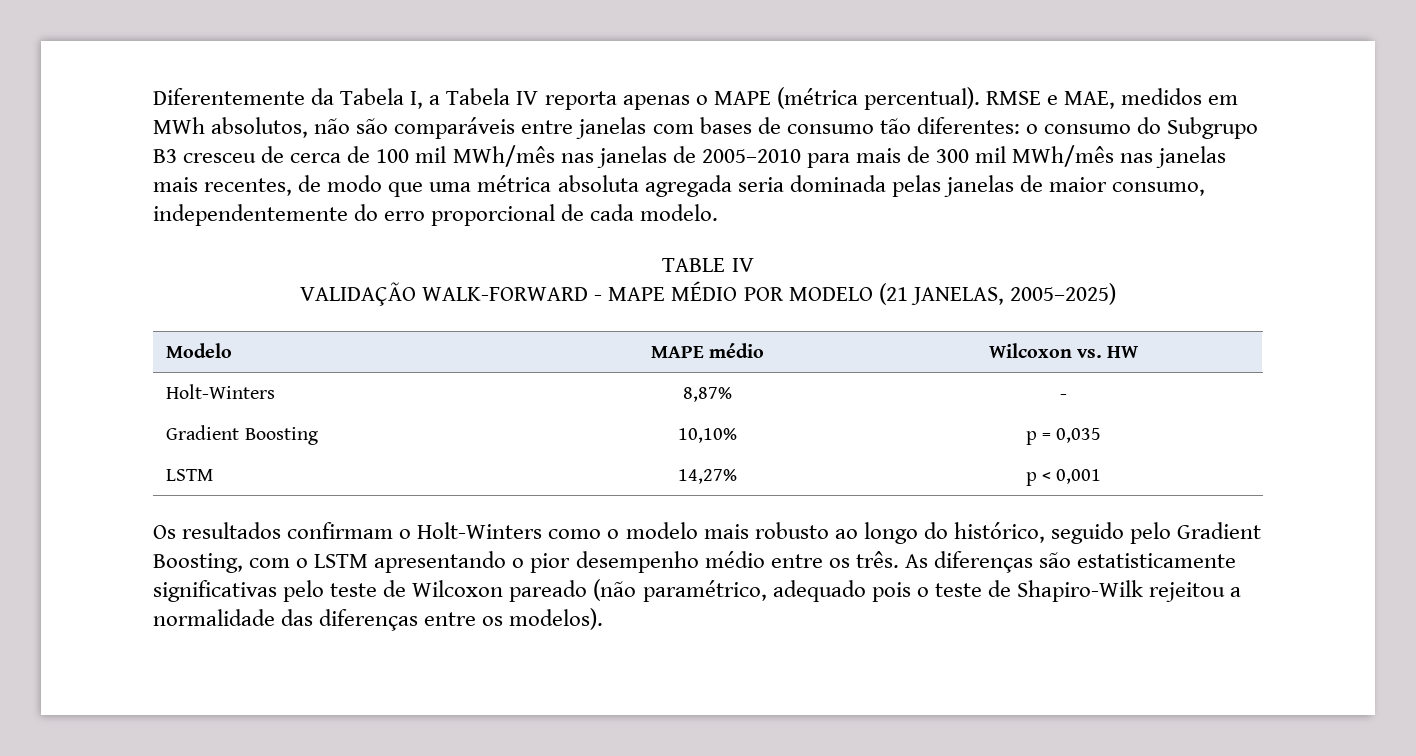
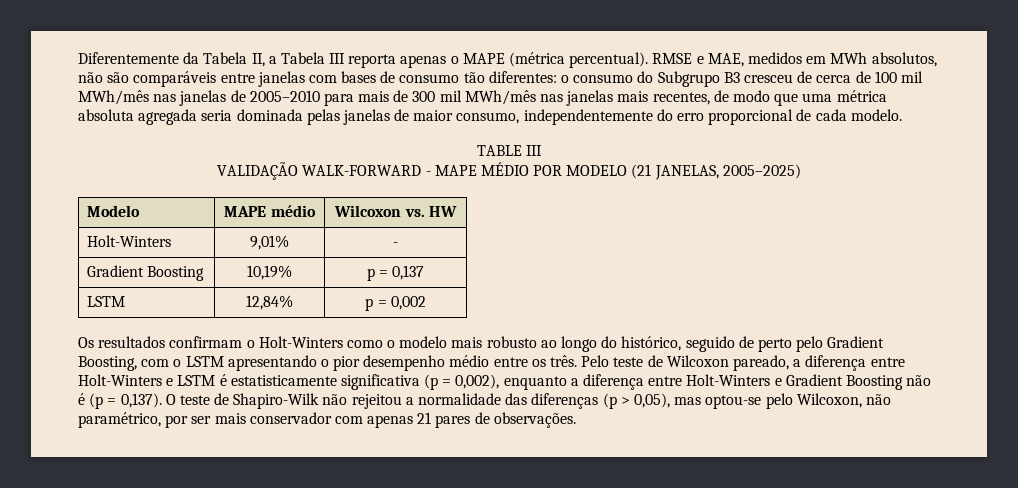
[410,91,424,109] I, -> [251,53,265,67] II,
[516,91,539,105] IV -> [329,53,346,64] III
[731,258,754,272] IV -> [526,145,543,156] III
[683,387,732,402] 8,87% -> [250,235,289,250] 9,01%
[678,428,737,443] [1025,428,1102,445] 10,10% | p = 0,035 -> [247,265,292,280] [366,265,425,281] 10,19% | p = 0,137
[678,469,737,484] [1025,469,1102,486] 14,27% | p < 0,001 -> [246,295,293,310] [365,296,426,311] 12,84% | p = 0,002
(1125, 533) none -> [738,336,792,352] de perto
[904,551,1237,573] [153,579,929,602] As diferenças são estatisticamente significativas pelo teste de Wilcoxon pareado (não paramétrico, adequado pois o -> [581,355,905,371] [78,374,932,390] [78,393,176,409] Pelo teste de Wilcoxon pareado, a diferença entre Holt-Winters e LSTM é estatisticamente significativa (p = 0,002), enquanto a diferença entre Holt-Winters e Gradient Boosting não é (p = 0,137). O
(1143, 591) none -> [322,394,348,405] não
[424,608,604,630] entre os modelos). -> [602,393,891,409] [78,412,576,428] (p > 0,05), mas optou-se pelo Wilcoxon, não paramétrico, por ser mais conservador com apenas 21 pares de observações.

